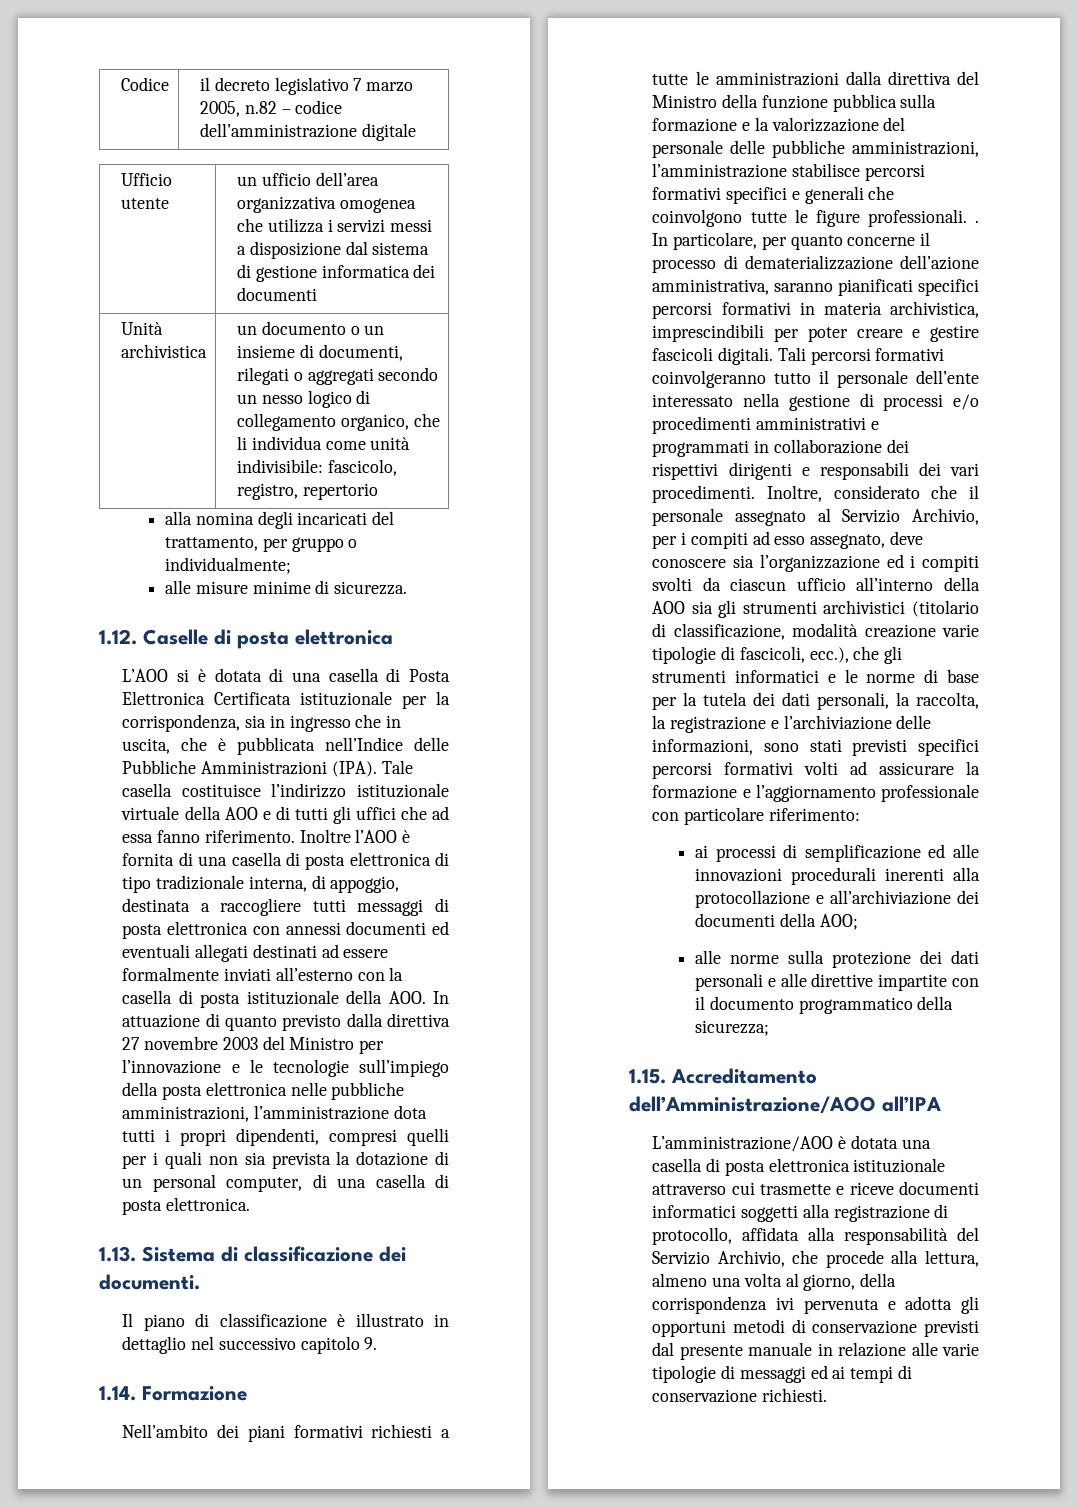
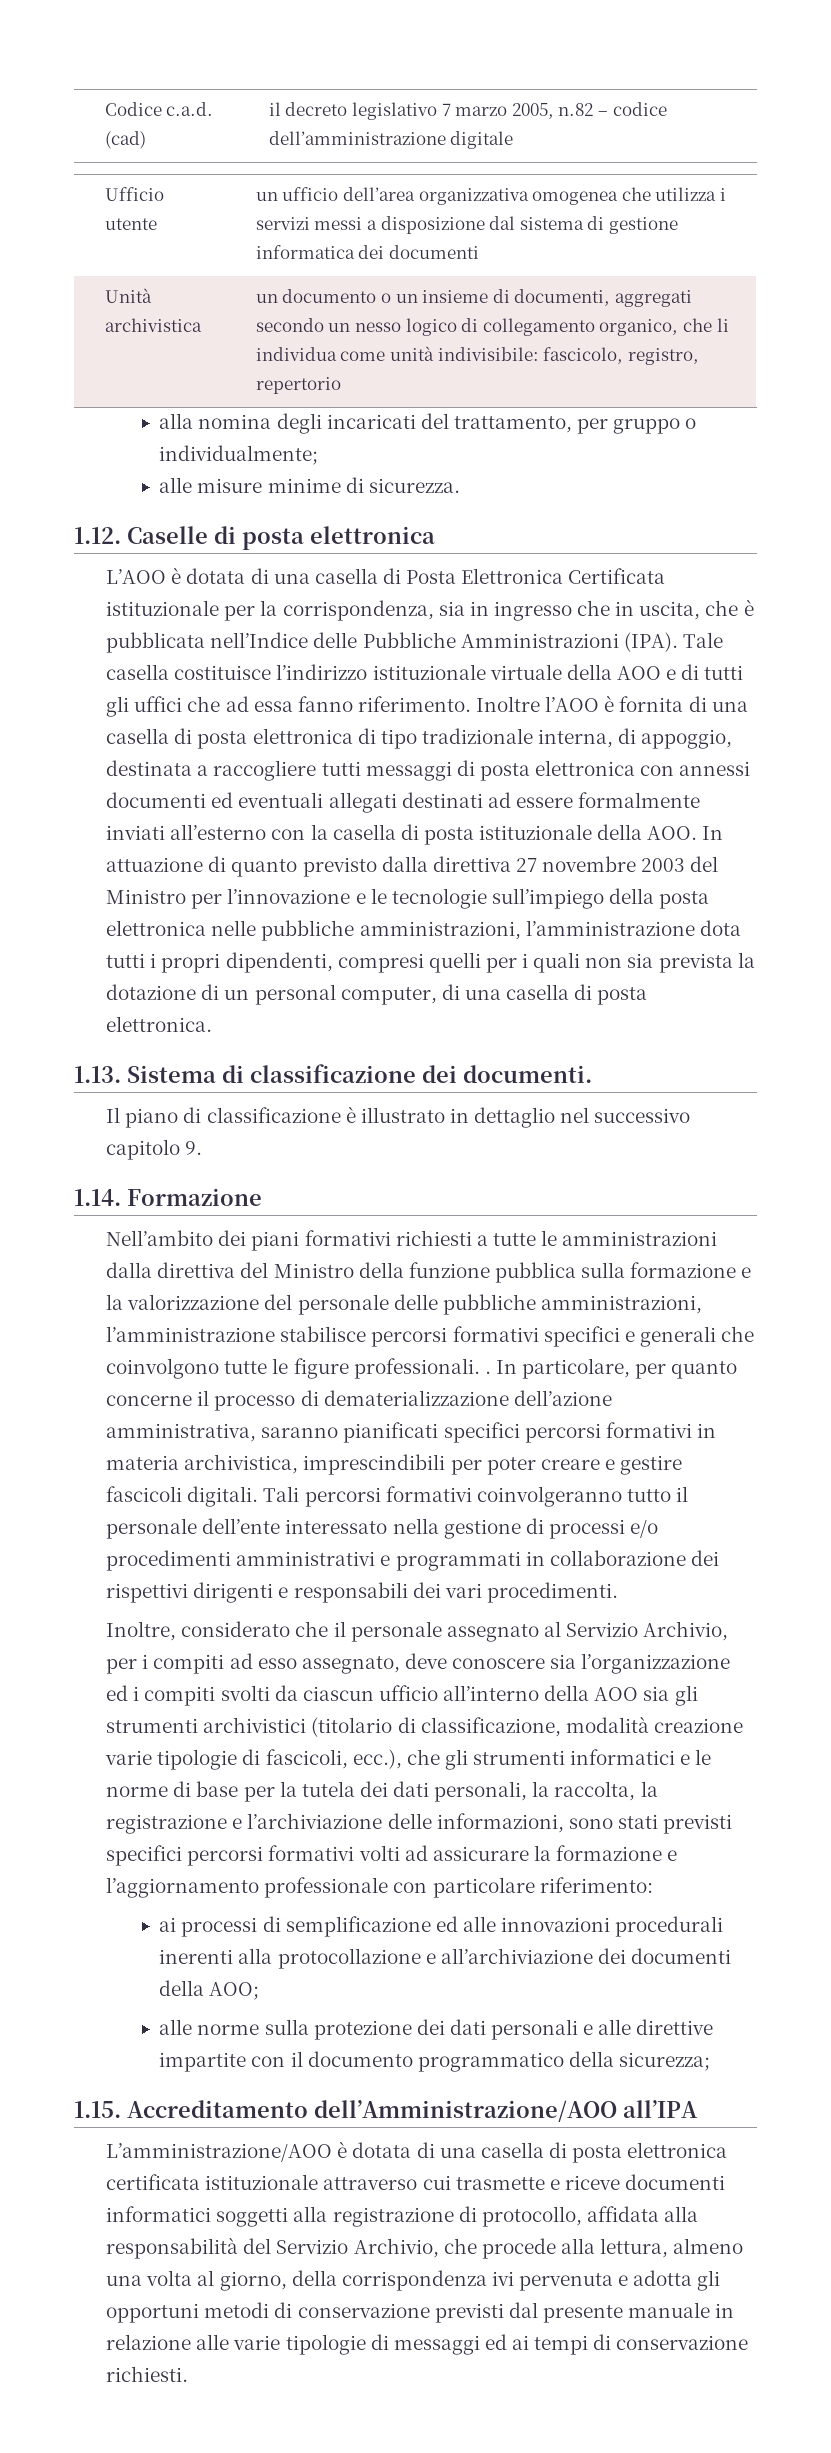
(170, 84) none -> [166,102,214,116] [104,131,146,149] c.a.d. (cad)
[237,367,303,385] rilegati o -> (611, 297) none
[177,669,190,682] si -> (167, 576) none
(756, 494) none -> (618, 1592) //
[901,1139,931,1149] [652,1158,850,1176] una casella di posta elettronica -> [416,2142,728,2163] [106,2174,201,2190] di una casella di posta elettronica certificata

